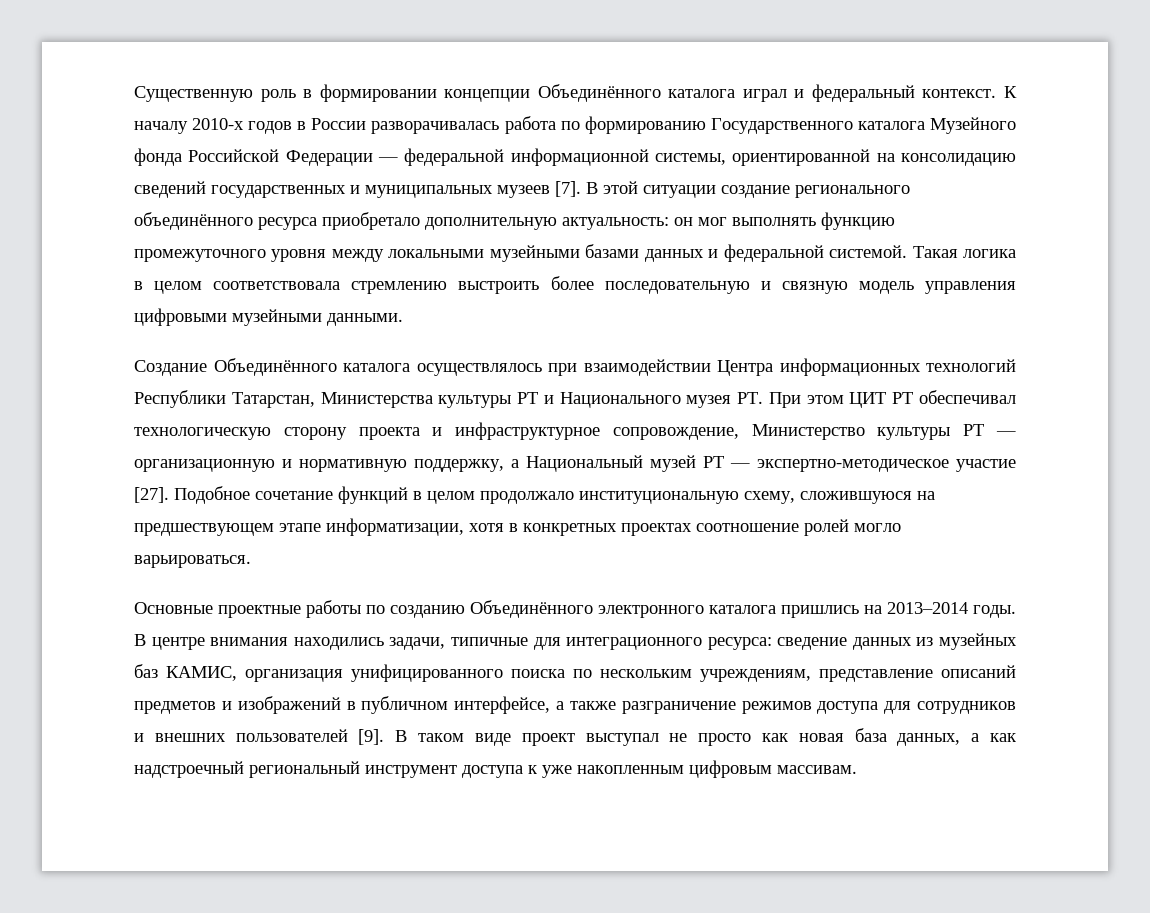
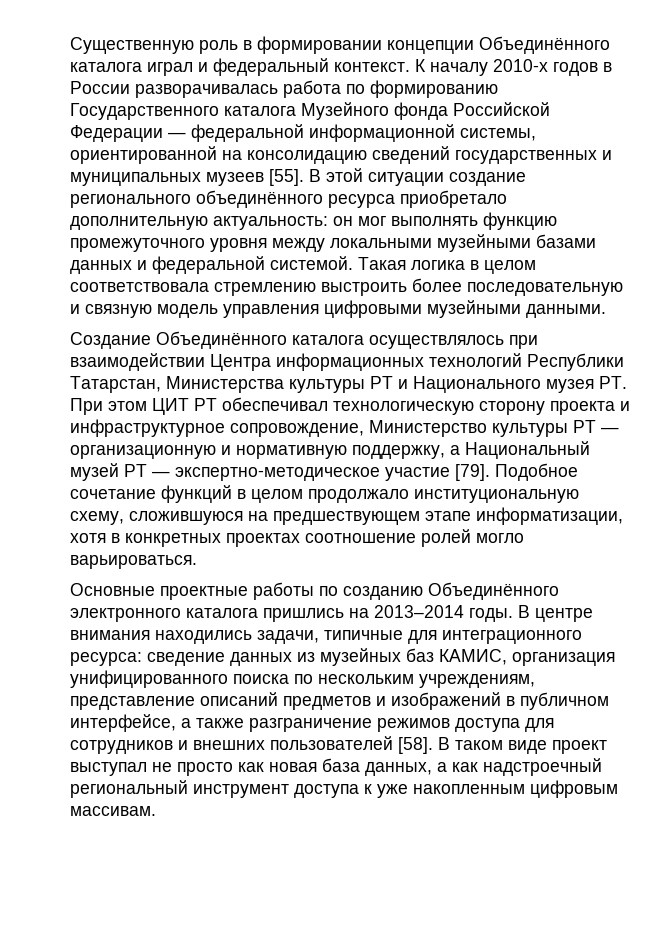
[555,181,581,197] [7]. -> [269,169,304,186] [55].
[134,487,169,503] [27]. -> [455,464,490,481] [79].
[358,729,385,745] [9]. -> [398,737,433,754] [58].

